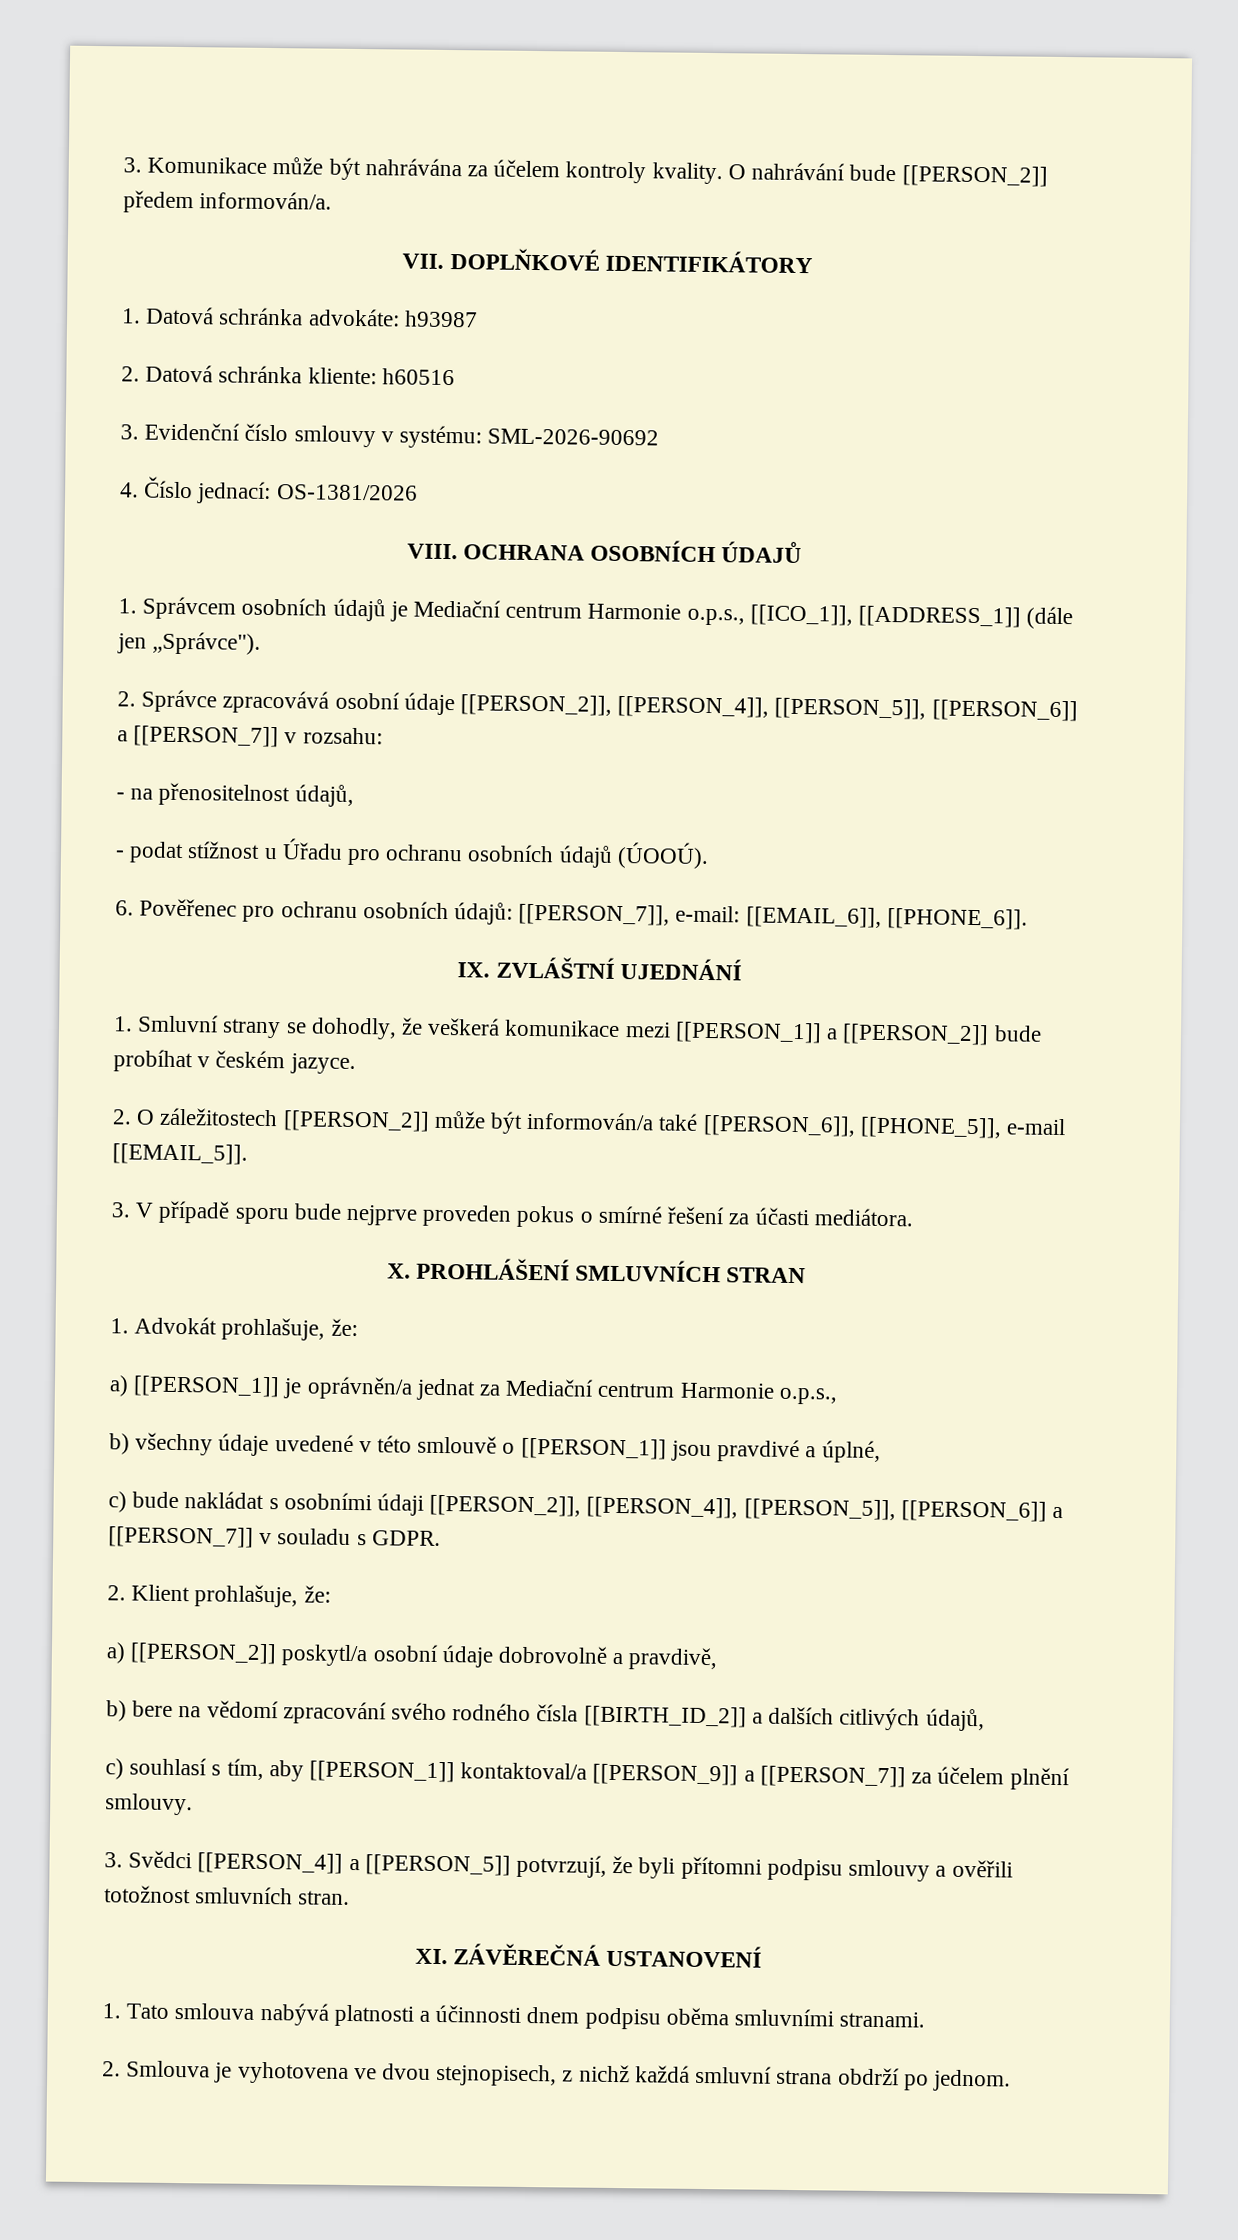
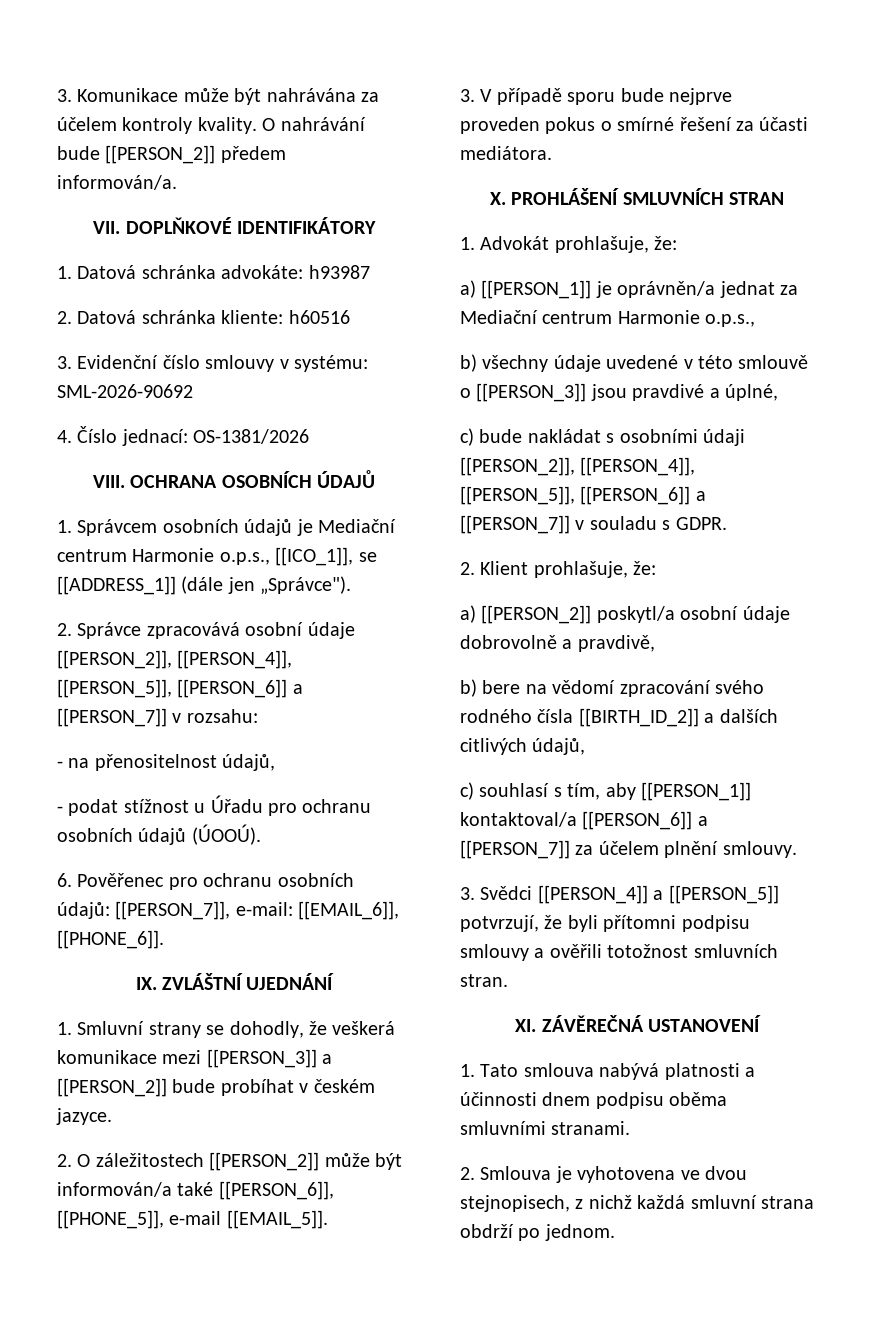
(853, 615) none -> [358,552,377,562] se
[674,1021,822,1044] [[PERSON_1]] -> [206,1049,317,1068] [[PERSON_3]]
[520,1437,667,1460] [[PERSON_1]] -> [476,383,587,402] [[PERSON_3]]
[592,1763,739,1786] [[PERSON_9]] -> [582,811,693,830] [[PERSON_6]]

